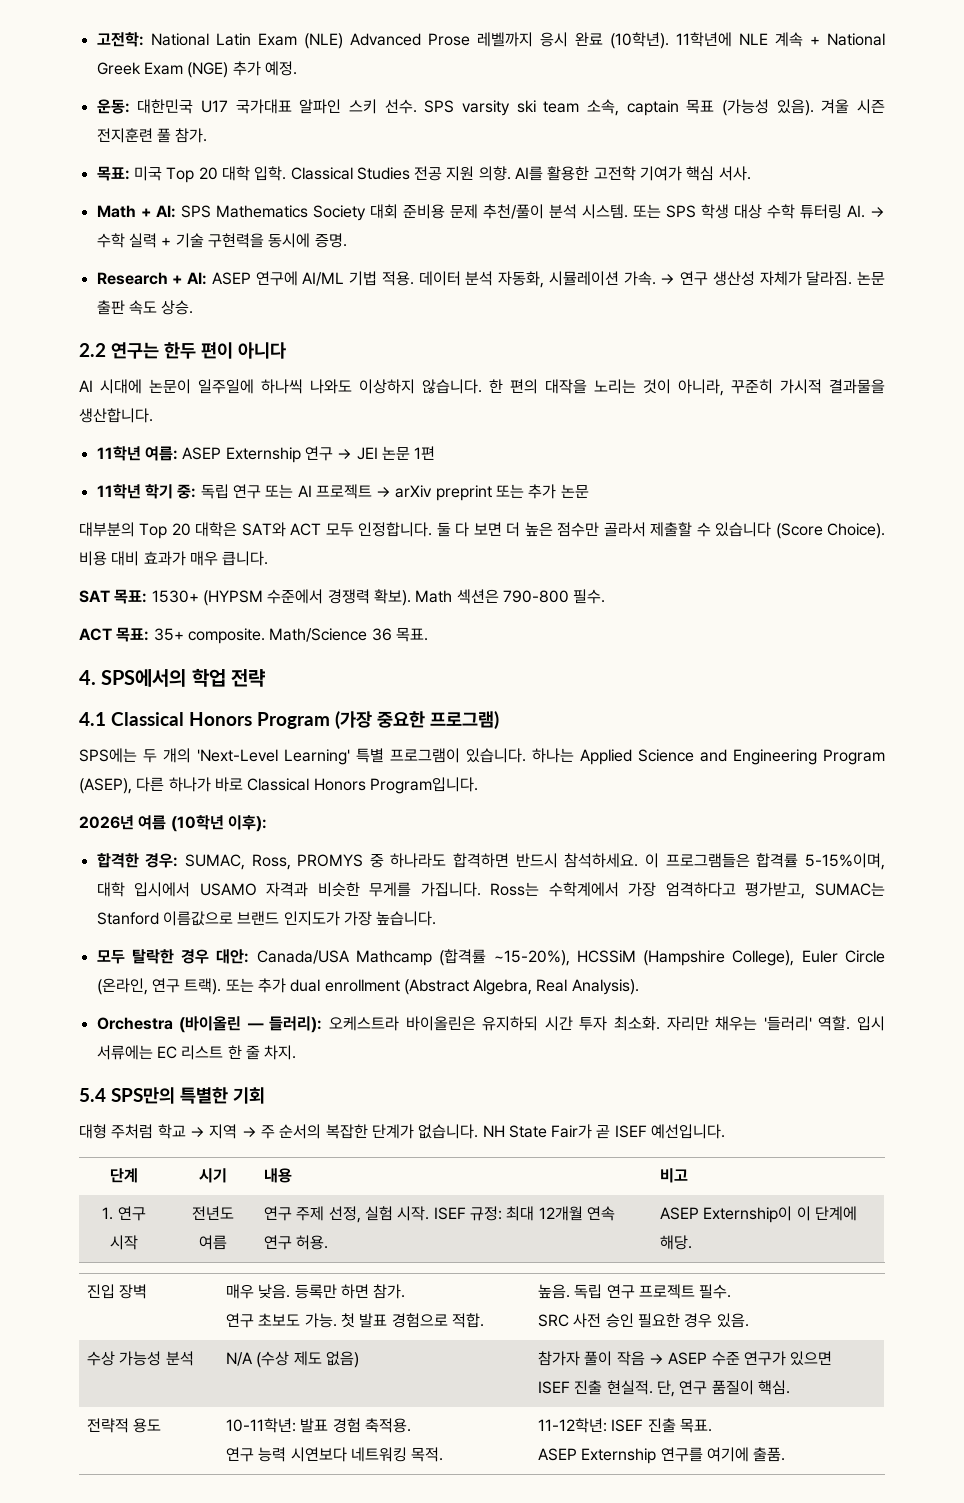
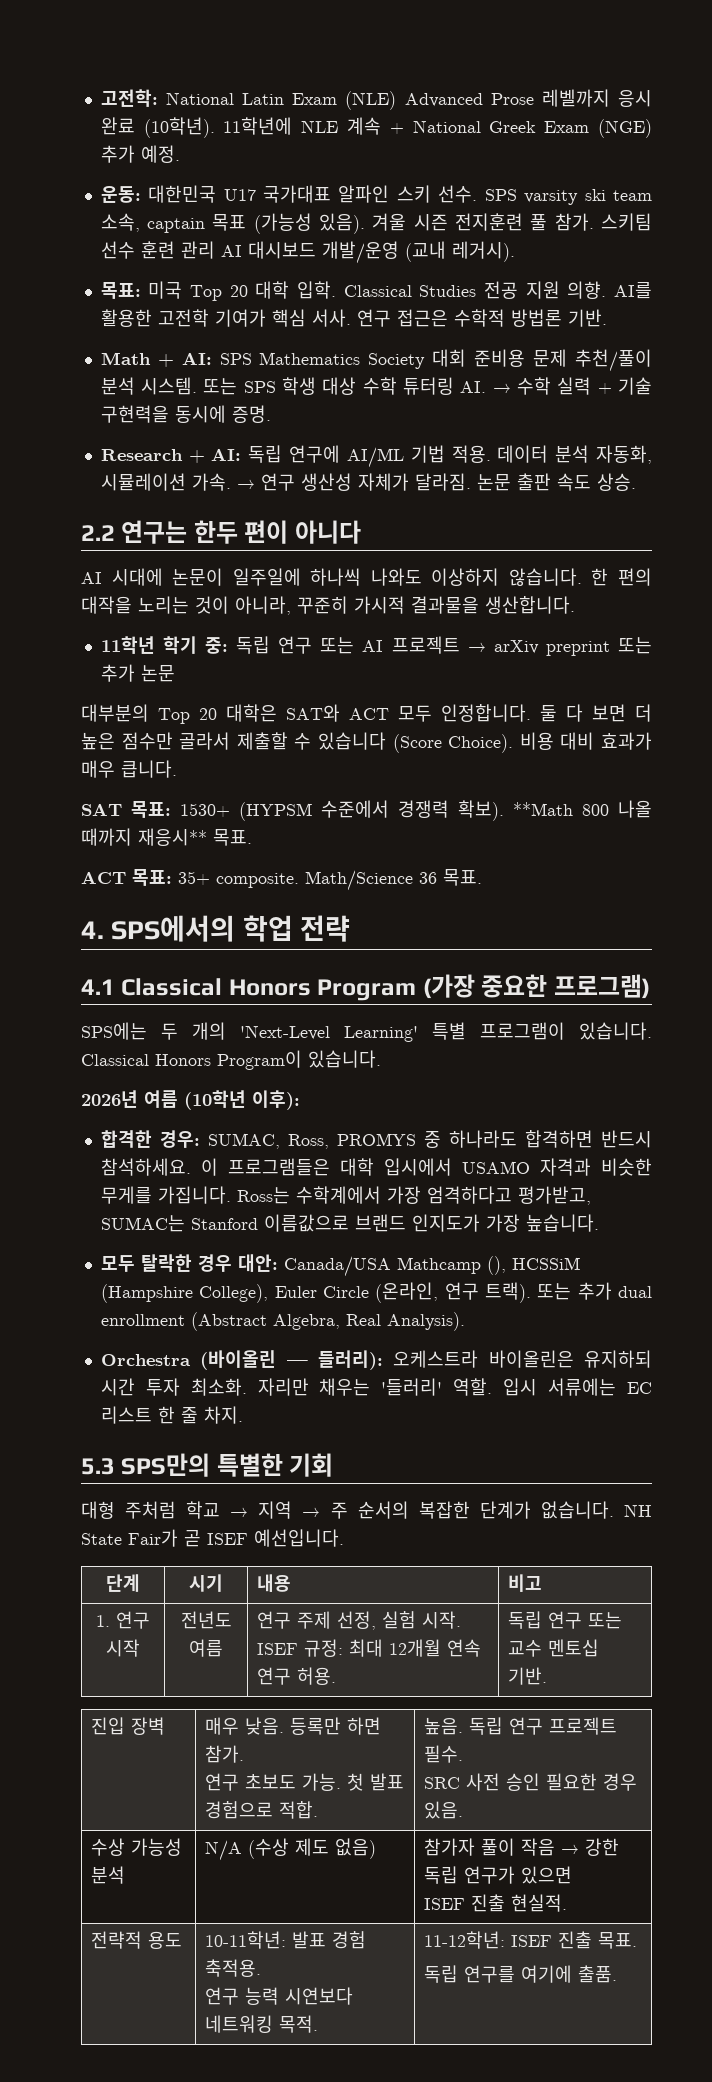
(208, 135) none -> [601,213,652,231] [100,241,515,264] 스키팀 선수 훈련 관리 AI 대시보드 개발/운영 (교내 레거시).
(751, 173) none -> [356,309,607,327] 연구 접근은 수학적 방법론 기반.
[211,272,251,285] ASEP -> [248,445,283,463] 독립
[96,446,436,463] // 11학년 여름: ASEP Externship 연구 → JEI 논문 1편 -> (575, 605) none
[415,589,606,604] Math 섹션은 790-800 필수. -> [513,800,652,818] [81,828,252,846] **Math 800 나올 때까지 재응시** 목표.
[532,748,885,765] [79,777,478,794] 하나는 Applied Science and Engineering Program (ASEP), 다른 하나가 바로 Classical Honors Program입니다. -> [81,1050,381,1070] Classical Honors Program이 있습니다.
[756,853,885,870] 합격률 5-15%이며, -> (330, 1167) none
[439,949,570,966] (합격률 ~15-20%), -> [486,1256,506,1275] (),
[79,1088,106,1102] 5.4 -> [81,1458,115,1475] 5.3
[660,1206,858,1223] [660,1235,693,1250] ASEP Externship이 이 단계에 해당. -> [507,1611,622,1629] [507,1639,599,1657] [507,1667,547,1685] 독립 연구 또는 교수 멘토십 기반.
[668,1351,740,1366] ASEP 수준 -> [584,1838,619,1856] [423,1866,458,1884] 강한 독립
[657,1380,791,1397] 단, 연구 품질이 핵심. -> (567, 1903) none
[538,1448,657,1464] ASEP Externship -> [423,1965,458,1983] 독립

